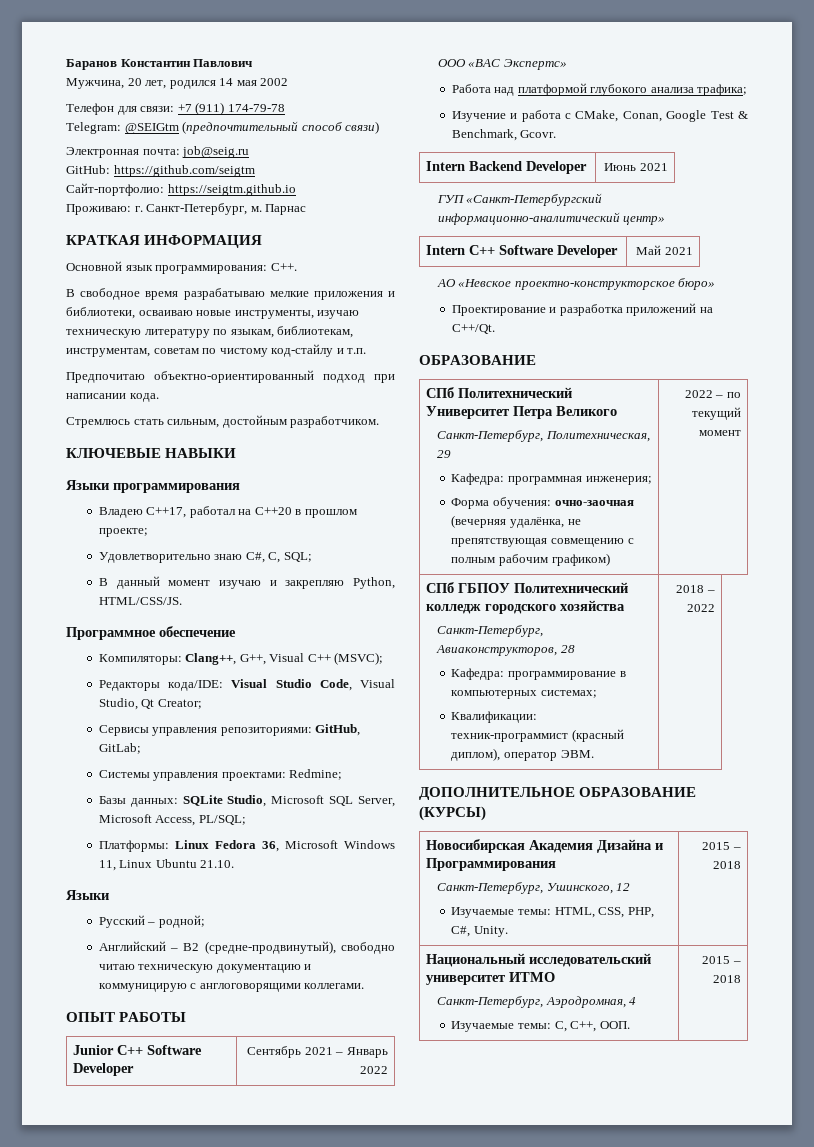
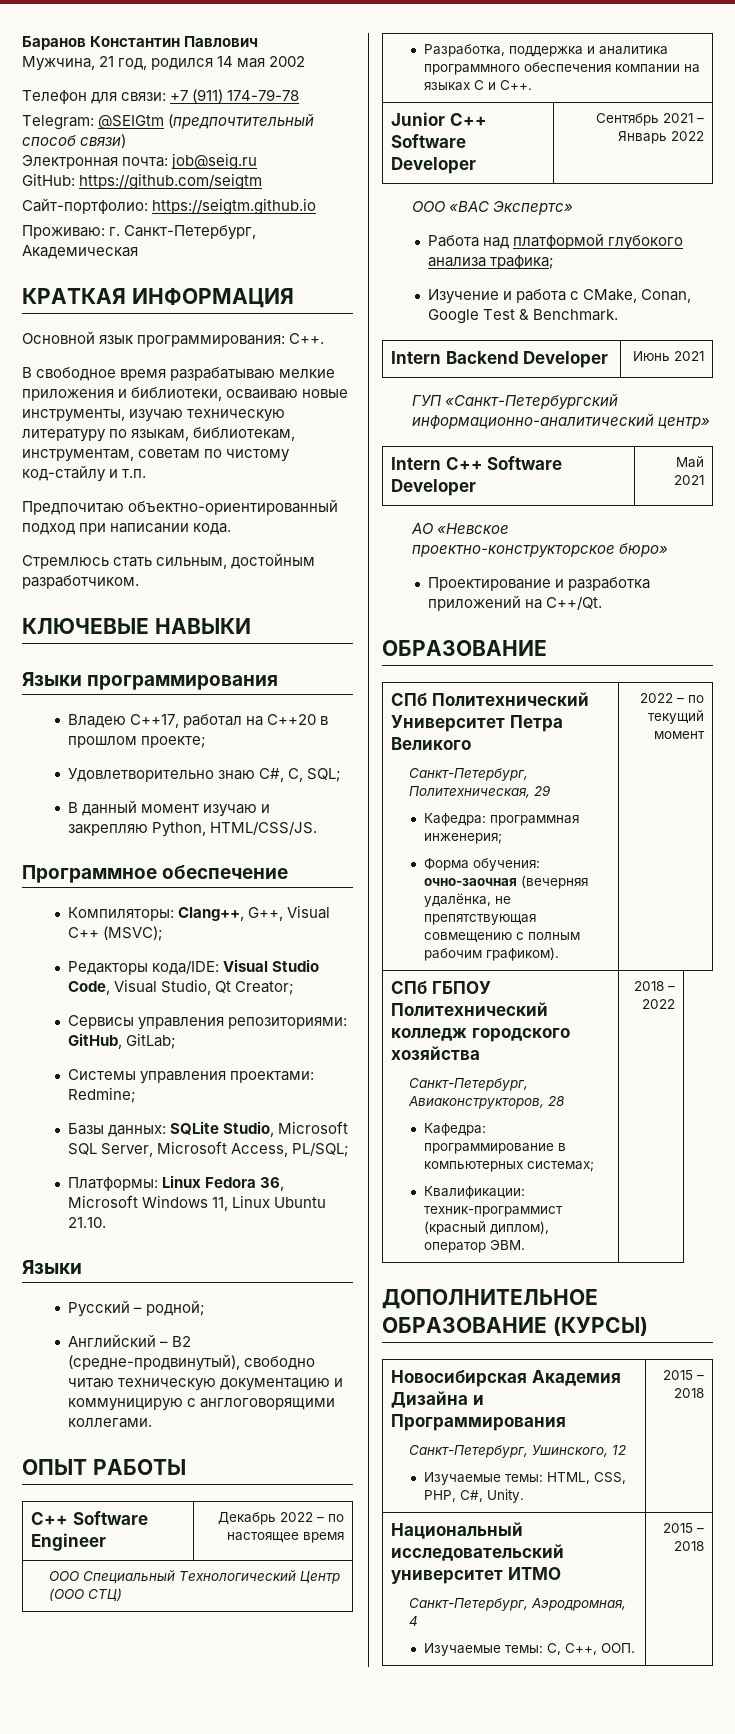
[127,78,167,89] 20 лет, -> [99,56,148,70] 21 год,
[250,204,307,215] м. Парнас -> [22,245,138,259] Академическая
(187, 1017) none -> [31,1511,148,1525] [31,1533,107,1551] [217,1512,344,1525] [226,1532,344,1543] [48,1570,340,1584] [48,1588,122,1602] [423,44,668,57] [423,62,700,75] [423,80,532,91] // C++ Software Engineer | Декабрь 2022 – по настоящее время // ООО Специальный Технологический Центр (ООО СТЦ) // Разработка, поддержка и аналитика программного обеспечения компании на языках C и C++.
[451,129,557,141] Benchmark, Gcovr. -> [533,309,619,321] Benchmark.
[551,553,610,566] графиком) -> [485,947,559,961] графиком).

